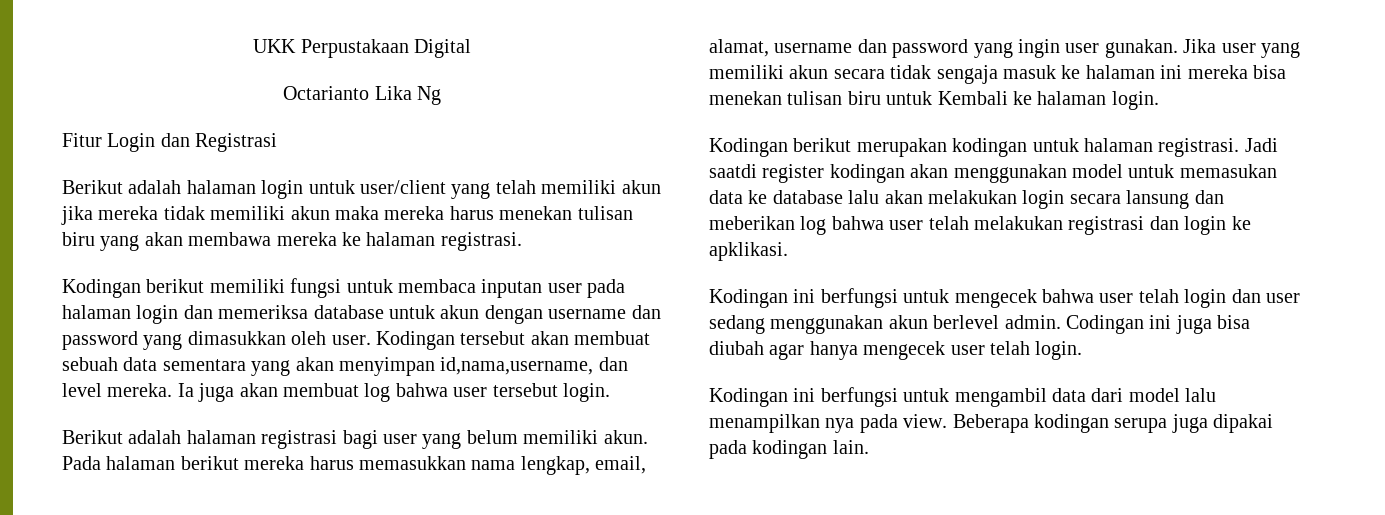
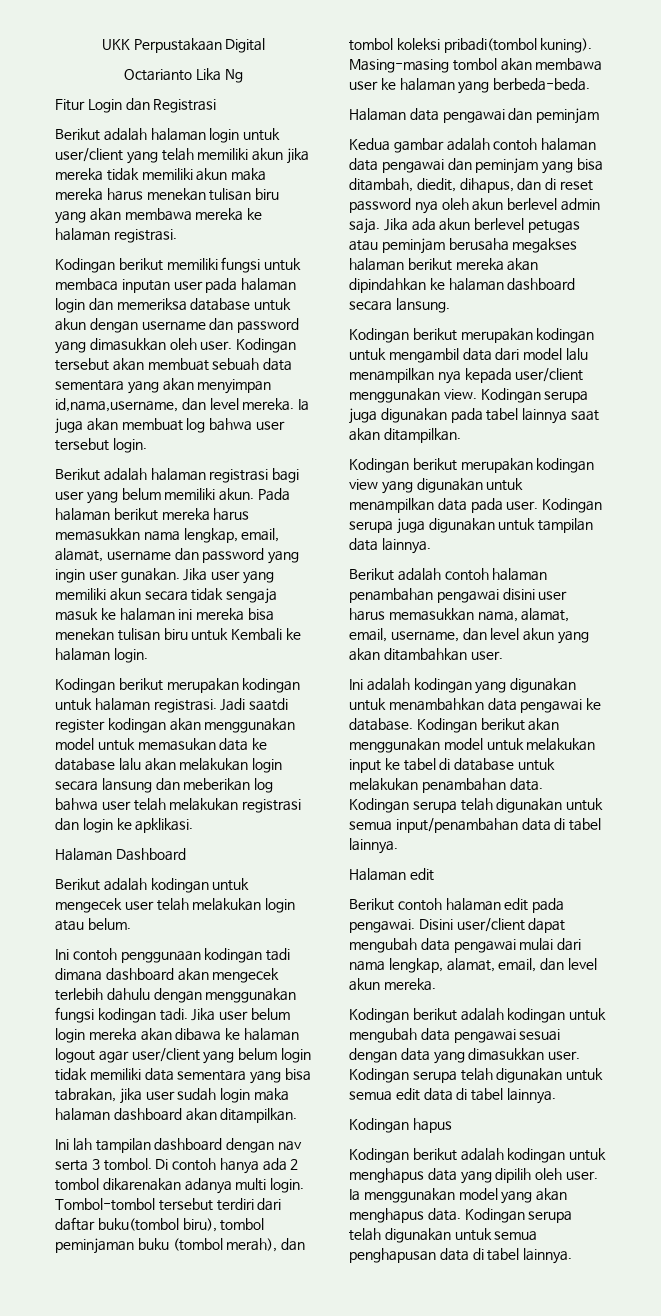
[709,288,1300,308] [709,315,1251,334] [709,341,1083,360] [709,387,898,407] Kodingan ini berfungsi untuk mengecek bahwa user telah login dan user sedang menggunakan akun berlevel admin. Codingan ini juga bisa diubah agar hanya mengecek user telah login. // Kodingan ini berfungsi -> [55,848,186,861] [55,878,250,893] [55,898,296,913] [55,918,131,931] [55,948,291,963] [55,968,280,983] [55,988,297,1003] [55,1007,290,1023] [55,1028,299,1043] [55,1048,311,1064] [55,1068,311,1084] [55,1088,289,1104] [55,1108,298,1123] [55,1138,302,1153] [55,1158,299,1174] [55,1178,305,1194] [55,1198,282,1211] [55,1217,265,1232] [55,1238,306,1254] [349,38,593,53] [349,58,603,73] [349,78,591,94] [349,108,600,124] [349,138,597,153] [349,158,603,174] [349,178,593,193] [349,198,600,214] [349,218,580,234] [349,238,578,254] [349,258,539,271] [349,278,576,293] [349,298,450,313] [349,328,595,343] Halaman Dashboard // Berikut adalah kodingan untuk mengecek user telah melakukan login atau belum. // Ini contoh penggunaan kodingan tadi dimana dashboard akan mengecek terlebih dahulu dengan menggunakan fungsi kodingan tadi. Jika user belum login mereka akan dibawa ke halaman logout agar user/client yang belum login tidak memiliki data sementara yang bisa tabrakan, jika user sudah login maka halaman dashboard akan ditampilkan. // Ini lah tampilan dashboard dengan nav serta 3 tombol. Di contoh hanya ada 2 tombol dikarenakan adanya multi login. Tombol-tombol tersebut terdiri dari daftar buku(tombol biru), tombol peminjaman buku (tombol merah), dan tombol koleksi pribadi(tombol kuning). Masing-masing tombol akan membawa user ke halaman yang berbeda-beda. // Halaman data pengawai dan peminjam // Kedua gambar adalah contoh halaman data pengawai dan peminjam yang bisa ditambah, diedit, dihapus, dan di reset password nya oleh akun berlevel admin saja. Jika ada akun berlevel petugas atau peminjam berusaha megakses halaman berikut mereka akan dipindahkan ke halaman dashboard secara lansung. // Kodingan berikut merupakan kodingan
[859,414,1274,433] [709,440,869,459] pada view. Beberapa kodingan serupa juga dipakai pada kodingan lain. -> [464,368,584,383] [349,388,589,403] [349,408,599,424] [349,428,461,443] [349,458,595,473] [349,478,524,494] [349,498,603,513] [349,518,594,534] [349,538,431,554] [349,568,548,581] [349,588,568,603] [349,608,570,622] [349,628,589,644] [349,648,503,661] [349,678,577,694] [349,698,602,713] [349,718,560,733] [349,738,596,753] [349,758,555,773] [349,778,543,793] [349,798,604,813] [349,818,602,833] [349,838,398,854] [349,868,434,881] [349,898,565,913] [349,918,566,933] [349,938,582,953] [349,958,597,973] [349,978,436,991] [349,1008,607,1023] [349,1028,561,1043] [349,1048,581,1064] [349,1068,604,1083] [349,1088,556,1104] [349,1118,452,1133] [349,1148,607,1163] [349,1168,598,1184] [349,1188,568,1204] [349,1208,573,1223] [349,1228,538,1243] [349,1248,573,1264] kepada user/client menggunakan view. Kodingan serupa juga digunakan pada tabel lainnya saat akan ditampilkan. // Kodingan berikut merupakan kodingan view yang digunakan untuk menampilkan data pada user. Kodingan serupa juga digunakan untuk tampilan data lainnya. // Berikut adalah contoh halaman penambahan pengawai disini user harus memasukkan nama, alamat, email, username, dan level akun yang akan ditambahkan user. // Ini adalah kodingan yang digunakan untuk menambahkan data pengawai ke database. Kodingan berikut akan menggunakan model untuk melakukan input ke tabel di database untuk melakukan penambahan data. Kodingan serupa telah digunakan untuk semua input/penambahan data di tabel lainnya. // Halaman edit // Berikut contoh halaman edit pada pengawai. Disini user/client dapat mengubah data pengawai mulai dari nama lengkap, alamat, email, dan level akun mereka. // Kodingan berikut adalah kodingan untuk mengubah data pengawai sesuai dengan data yang dimasukkan user. Kodingan serupa telah digunakan untuk semua edit data di tabel lainnya. // Kodingan hapus // Kodingan berikut adalah kodingan untuk menghapus data yang dipilih oleh user. Ia menggunakan model yang akan menghapus data. Kodingan serupa telah digunakan untuk semua penghapusan data di tabel lainnya.

